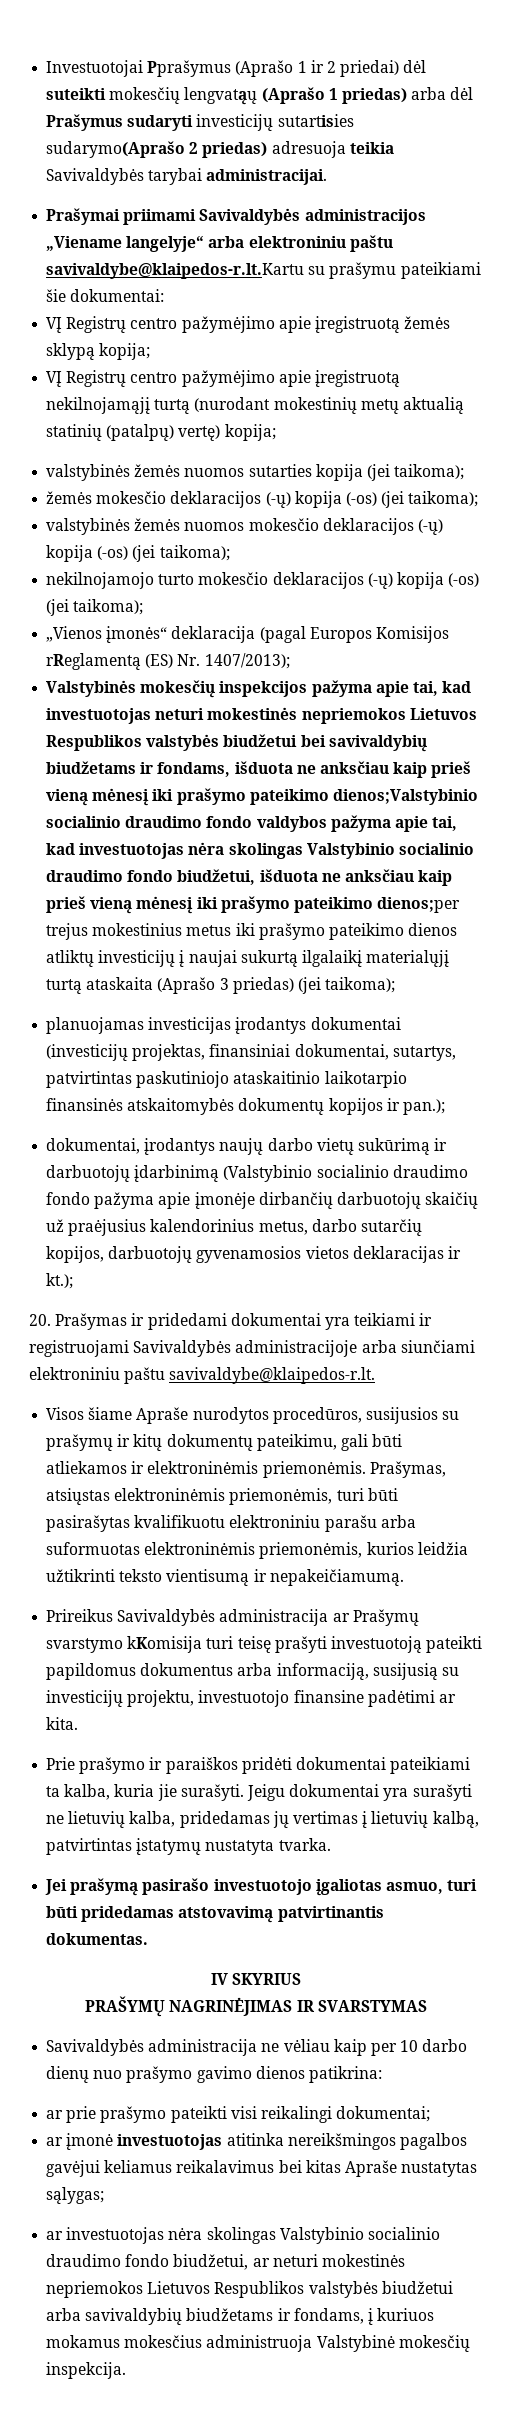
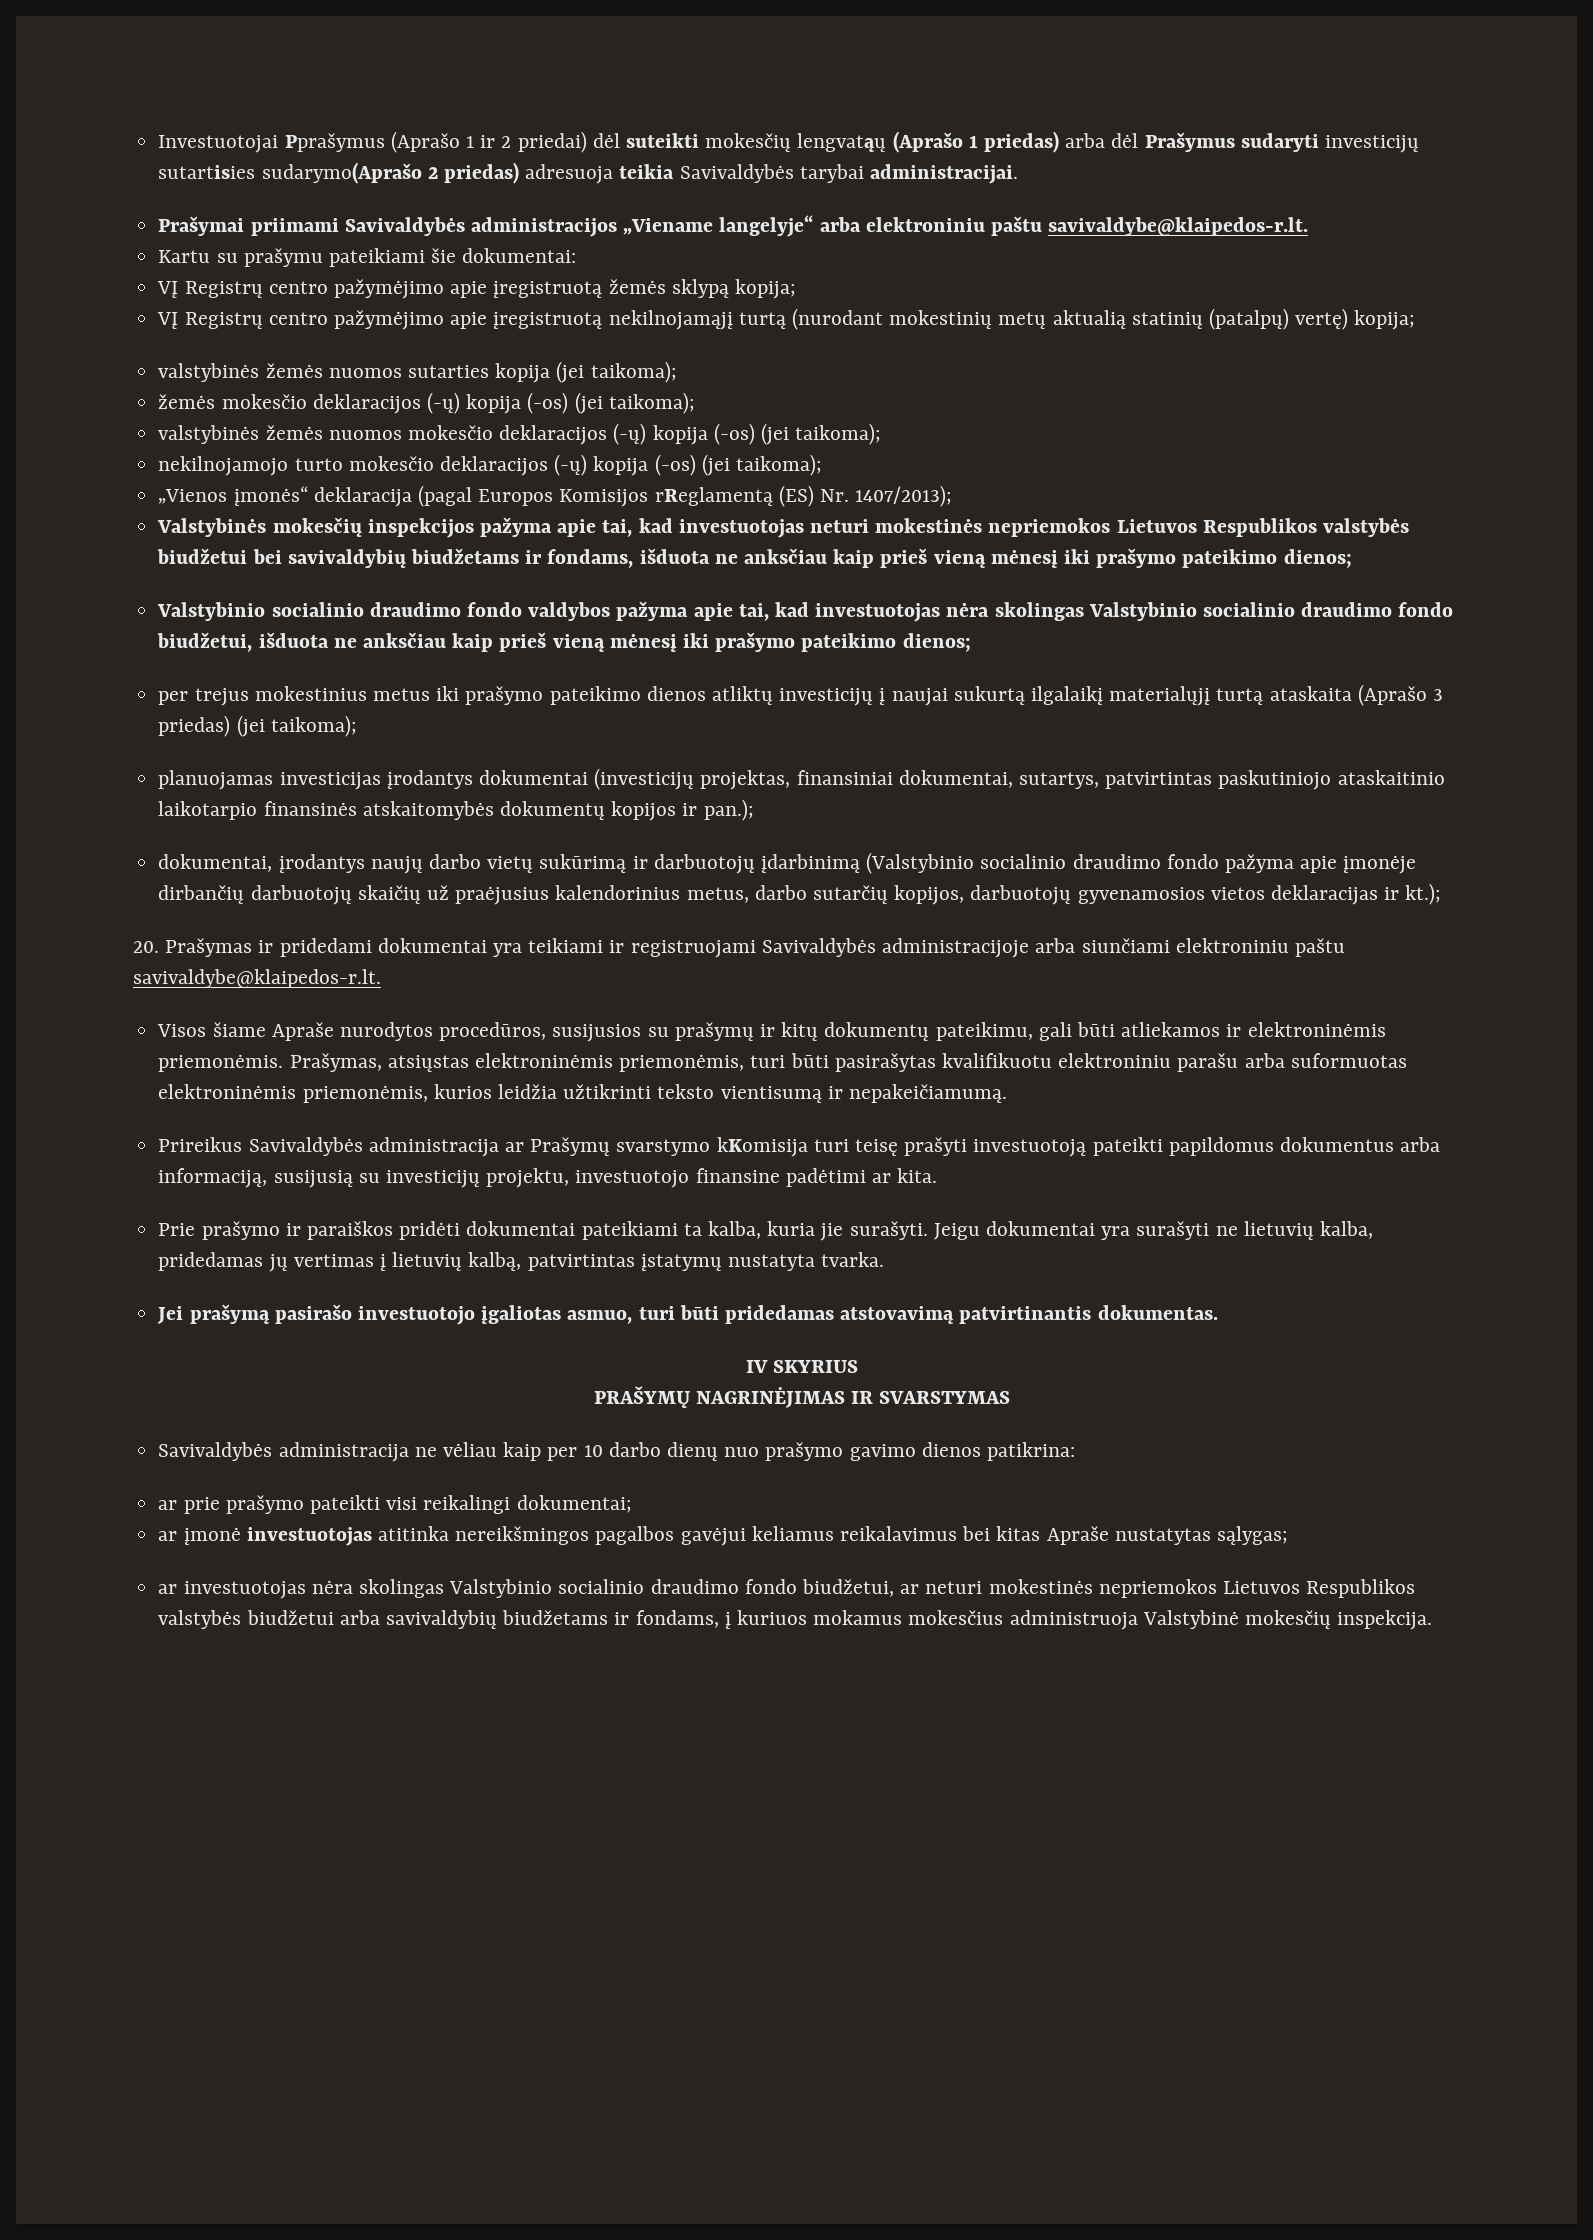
[46,263,305,279] savivaldybe@klaipedos-r.lt.Kartu -> [1048,217,1309,236] [158,250,211,263] savivaldybe@klaipedos-r.lt. // Kartu
[332,789,478,805] dienos;Valstybinio -> [1283,549,1352,568] [157,602,266,621] dienos; // Valstybinio
[377,897,461,913] dienos;per -> [902,633,971,652] [158,691,189,705] dienos; // per

